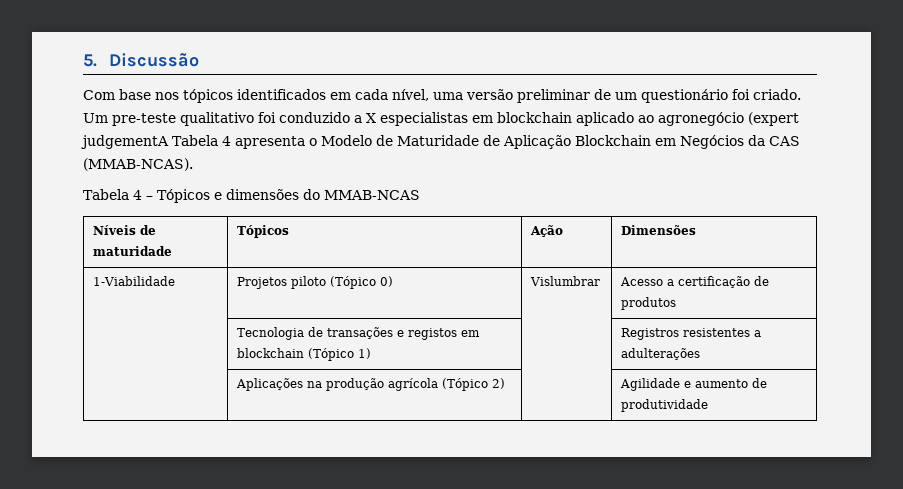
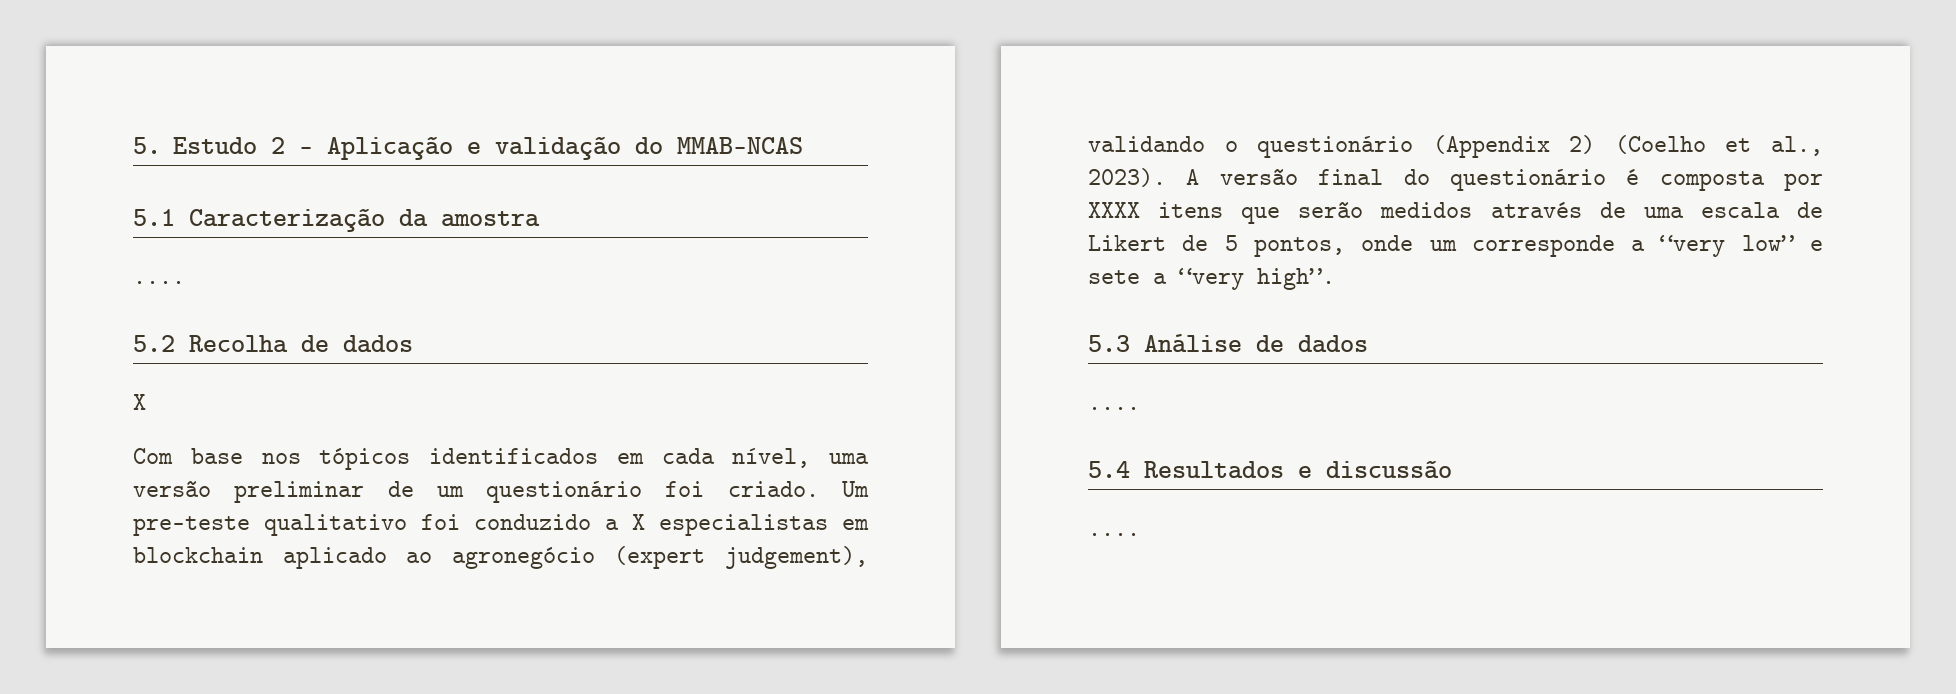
[108,53,199,67] Discussão -> [173,137,804,160] [133,209,540,232] [133,281,185,284] [133,335,413,353] [133,394,146,410] Estudo 2 – Aplicação e validação do MMAB-NCAS // 5.1 Caracterização da amostra // .... // 5.2 Recolha de dados // X
[81,135,800,149] [83,158,193,171] [83,189,420,203] [93,225,157,235] [93,246,173,256] [237,225,290,238] [530,225,564,237] [621,225,697,235] [93,276,176,286] [237,276,394,289] [530,276,601,286] [620,276,770,288] [621,297,677,310] [237,327,481,340] [237,348,372,361] [621,328,762,340] [621,348,701,360] [236,378,506,391] [620,378,768,391] [621,399,709,412] judgementA Tabela 4 apresenta o Modelo de Maturidade de Aplicação Blockchain em Negócios da CAS (MMAB-NCAS). // Tabela 4 – Tópicos e dimensões do MMAB-NCAS // Níveis de maturidade | Tópicos | Ação | Dimensões // 1-Viabilidade | Projetos piloto (Tópico 0) | Vislumbrar | Acesso a certificação de produtos // | Tecnologia de transações e registos em blockchain (Tópico 1) | | Registros resistentes a adulterações // | Aplicações na produção agrícola (Tópico 2) | | Agilidade e aumento de produtividade -> [725,546,869,569] [1088,135,1823,158] [1088,168,1823,191] [1088,202,1823,224] [1088,235,1823,257] [1088,268,1335,290] [1088,334,1368,353] [1088,407,1140,410] [1088,461,1452,479] [1088,533,1140,536] judgement), validando o questionário (Appendix 2) (Coelho et al., 2023). A versão final do questionário é composta por XXXX itens que serão medidos através de uma escala de Likert de 5 pontos, onde um corresponde a “very low” e sete a “very high”. // 5.3 Análise de dados // .... // 5.4 Resultados e discussão // ....

